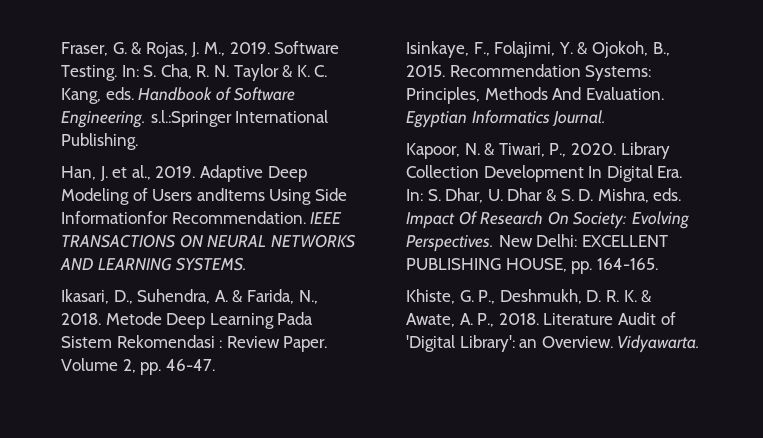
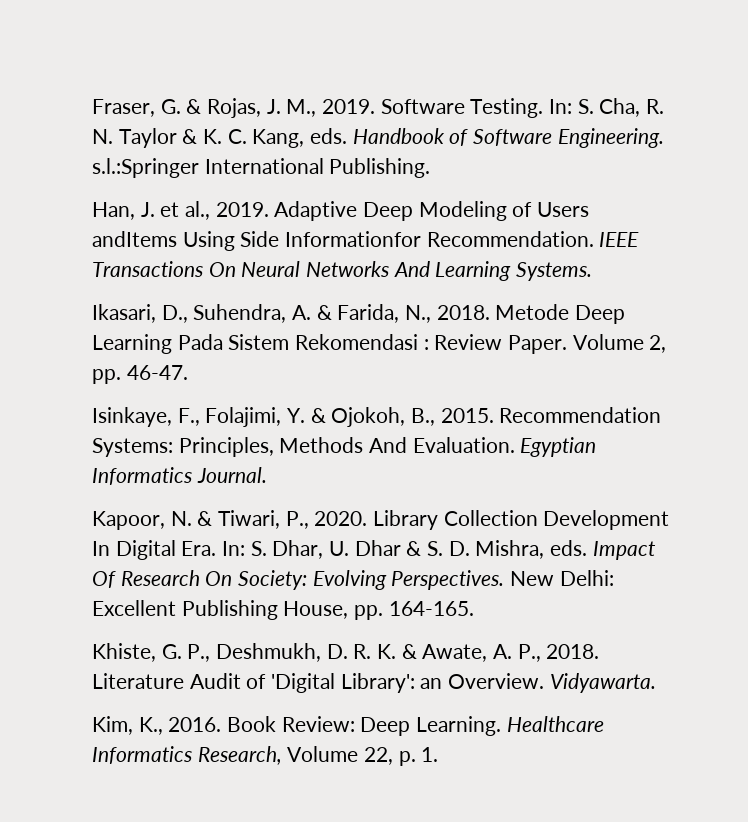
[61,234,356,248] [60,257,248,271] TRANSACTIONS ON NEURAL NETWORKS AND LEARNING SYSTEMS. -> [92,261,593,281] Transactions On Neural Networks And Learning Systems.
[581,235,668,247] [406,258,567,272] EXCELLENT PUBLISHING HOUSE, -> [92,600,349,620] Excellent Publishing House,
(701, 344) none -> [92,716,604,736] [92,746,439,766] // Kim, K., 2016. Book Review: Deep Learning. Healthcare Informatics Research, Volume 22, p. 1.

